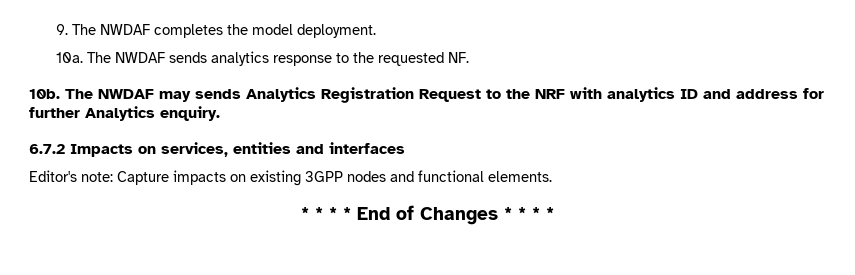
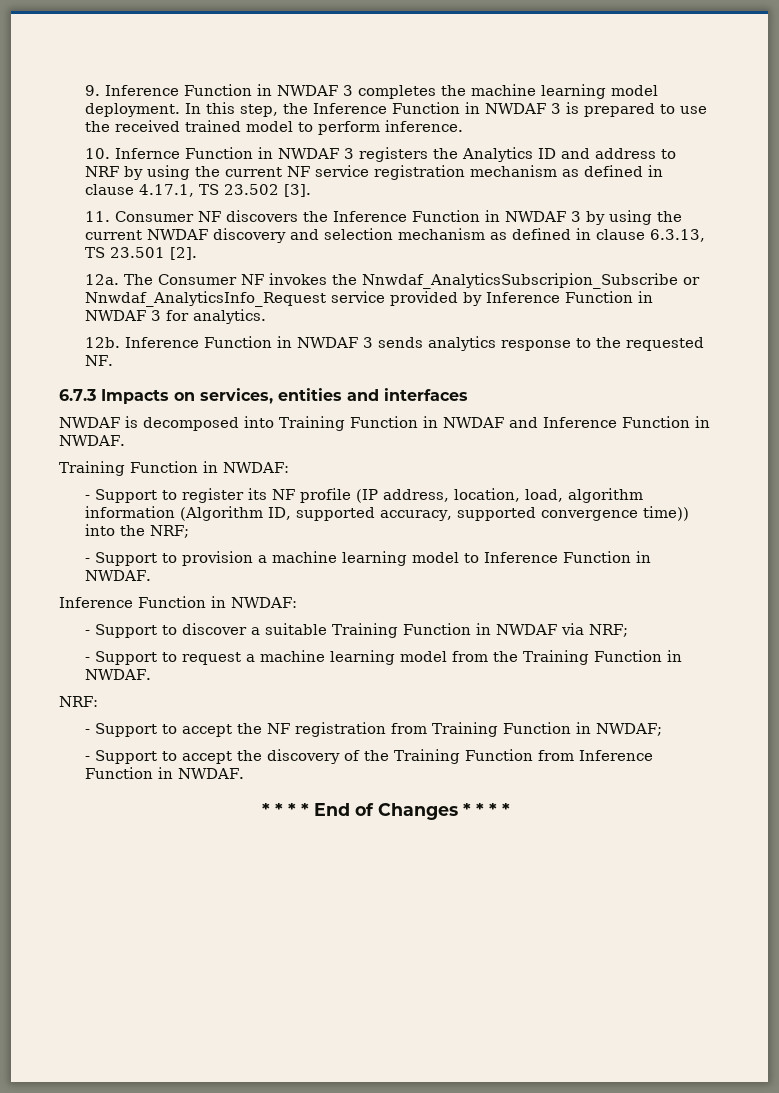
[72,24,377,38] [56,52,166,63] The NWDAF completes the model deployment. // 10a. The NWDAF -> [104,84,658,99] [84,102,707,117] [84,120,463,135] [84,147,676,162] [84,165,663,180] [84,184,311,197] [84,210,682,225] [84,228,705,243] [84,247,197,260] [84,273,700,289] [84,291,653,307] [84,309,266,324] [84,336,373,348] Inference Function in NWDAF 3 completes the machine learning model deployment. In this step, the Inference Function in NWDAF 3 is prepared to use the received trained model to perform inference. // 10. Infernce Function in NWDAF 3 registers the Analytics ID and address to NRF by using the current NF service registration mechanism as defined in clause 4.17.1, TS 23.502 [3]. // 11. Consumer NF discovers the Inference Function in NWDAF 3 by using the current NWDAF discovery and selection mechanism as defined in clause 6.3.13, TS 23.501 [2]. // 12a. The Consumer NF invokes the Nnwdaf_AnalyticsSubscripion_Subscribe or Nnwdaf_AnalyticsInfo_Request service provided by Inference Function in NWDAF 3 for analytics. // 12b. Inference Function in NWDAF 3
[29,87,824,103] [29,106,220,121] [29,144,65,154] 10b. The NWDAF may sends Analytics Registration Request to the NRF with analytics ID and address for further Analytics enquiry. // 6.7.2 -> [59,389,96,401] 6.7.3
[29,170,552,186] Editor's note: Capture impacts on existing 3GPP nodes and functional elements. -> [59,416,710,431] [59,435,125,446] [59,461,289,476] [84,488,643,503] [84,506,689,521] [84,524,189,538] [84,551,651,566] [84,570,151,581] [59,596,297,608] [84,623,628,638] [84,650,682,665] [84,669,151,680] [59,696,98,707] [84,722,662,737] [84,749,653,764] [84,767,244,779] NWDAF is decomposed into Training Function in NWDAF and Inference Function in NWDAF. // Training Function in NWDAF: // - Support to register its NF profile (IP address, location, load, algorithm information (Algorithm ID, supported accuracy, supported convergence time)) into the NRF; // - Support to provision a machine learning model to Inference Function in NWDAF. // Inference Function in NWDAF: // - Support to discover a suitable Training Function in NWDAF via NRF; // - Support to request a machine learning model from the Training Function in NWDAF. // NRF: // - Support to accept the NF registration from Training Function in NWDAF; // - Support to accept the discovery of the Training Function from Inference Function in NWDAF.

